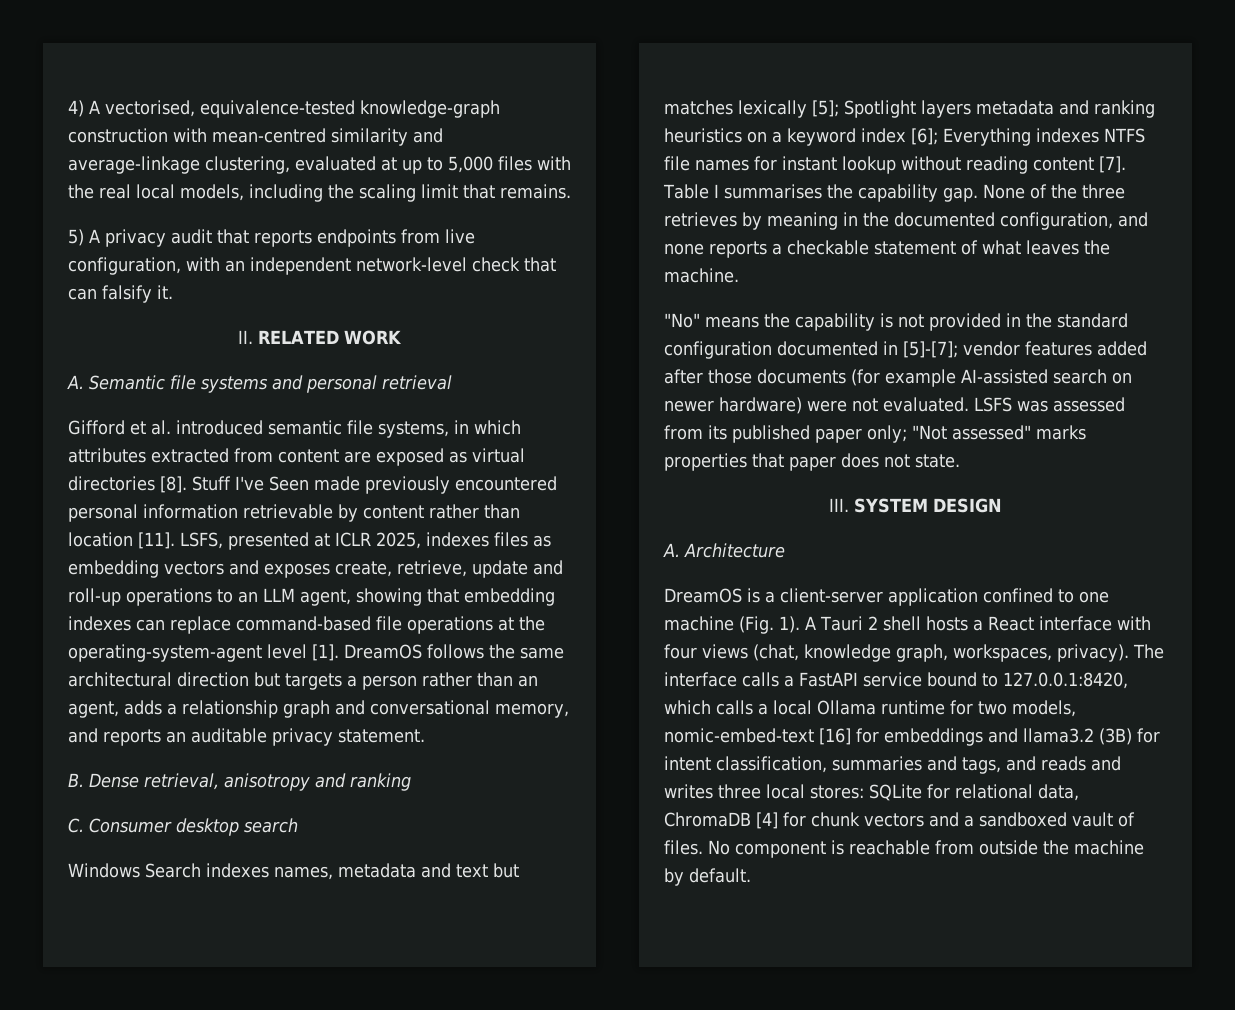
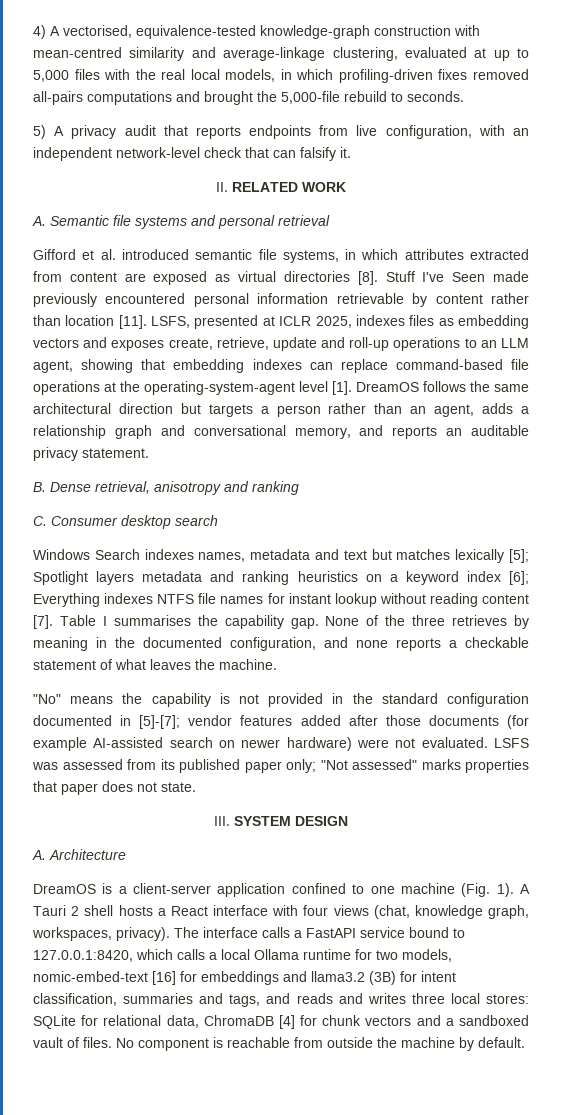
[249,184,571,202] including the scaling limit that remains. -> [280,69,529,83] [33,91,464,105] in which profiling-driven fixes removed all-pairs computations and brought the 5,000-file rebuild to seconds.

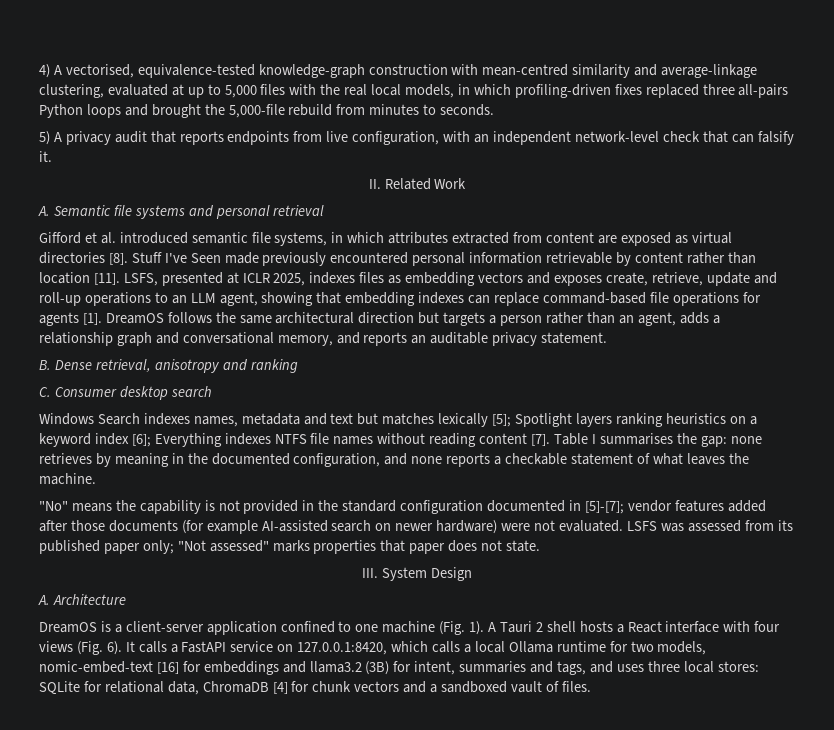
[473,69,529,80] [33,91,172,105] removed all-pairs computations -> [645,84,789,98] [39,104,121,118] replaced three all-pairs Python loops
(387, 96) none -> [336,104,420,115] from minutes
[232,182,346,192] RELATED WORK -> [384,178,467,190] Related Work
[104,381,328,395] at the operating-system-agent level -> [742,292,761,303] [39,312,79,326] for agents
[142,571,235,582] metadata and -> (612, 420) none
[267,593,377,607] for instant lookup -> (374, 440) none
[224,615,446,629] capability gap. None of the three -> [700,436,762,447] gap: none
[234,816,348,826] SYSTEM DESIGN -> [382,567,472,581] System Design
[373,905,529,919] [32,927,258,941] (chat, knowledge graph, workspaces, privacy). The interface -> [76,641,135,655] (Fig. 6). It
[409,927,465,938] bound to -> [277,644,294,652] on
[421,971,456,982] [33,993,117,1006] intent classification, -> [414,661,456,675] intent,
[296,993,406,1004] reads and writes -> [616,664,644,672] uses
[116,1037,525,1051] No component is reachable from outside the machine by default. -> (591, 686) none

